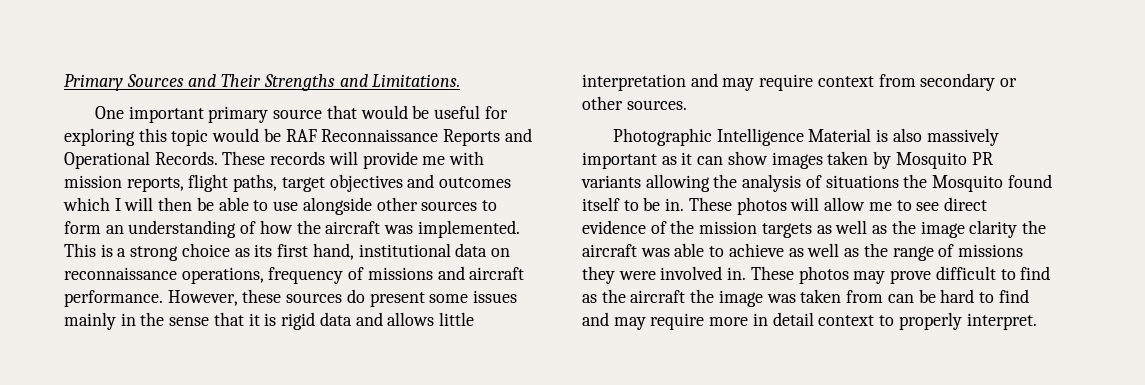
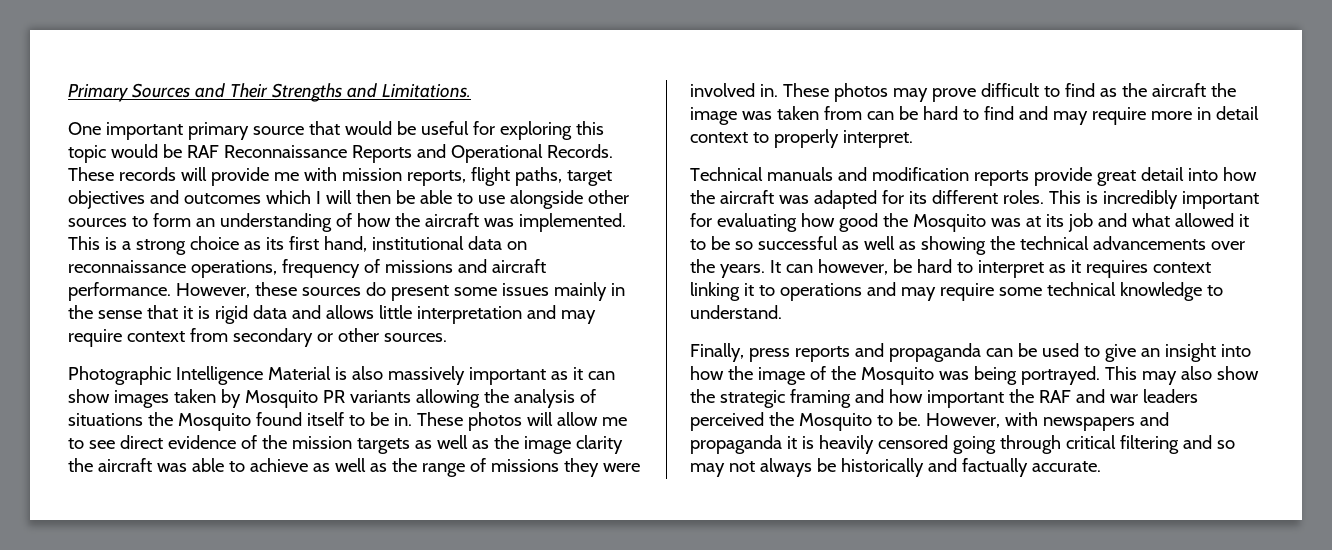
(1037, 321) none -> [690,167,1257,186] [690,190,1259,209] [690,213,1249,232] [690,236,1245,255] [690,259,1211,278] [690,282,1223,301] [690,305,782,319] [690,343,1251,362] [690,366,1259,385] [690,389,1198,408] [690,412,1169,431] [690,435,1235,454] [690,458,1101,477] // Technical manuals and modification reports provide great detail into how the aircraft was adapted for its different roles. This is incredibly important for evaluating how good the Mosquito was at its job and what allowed it to be so successful as well as showing the technical advancements over the years. It can however, be hard to interpret as it requires context linking it to operations and may require some technical knowledge to understand. // Finally, press reports and propaganda can be used to give an insight into how the image of the Mosquito was being portrayed. This may also show the strategic framing and how important the RAF and war leaders perceived the Mosquito to be. However, with newspapers and propaganda it is heavily censored going through critical filtering and so may not always be historically and factually accurate.

